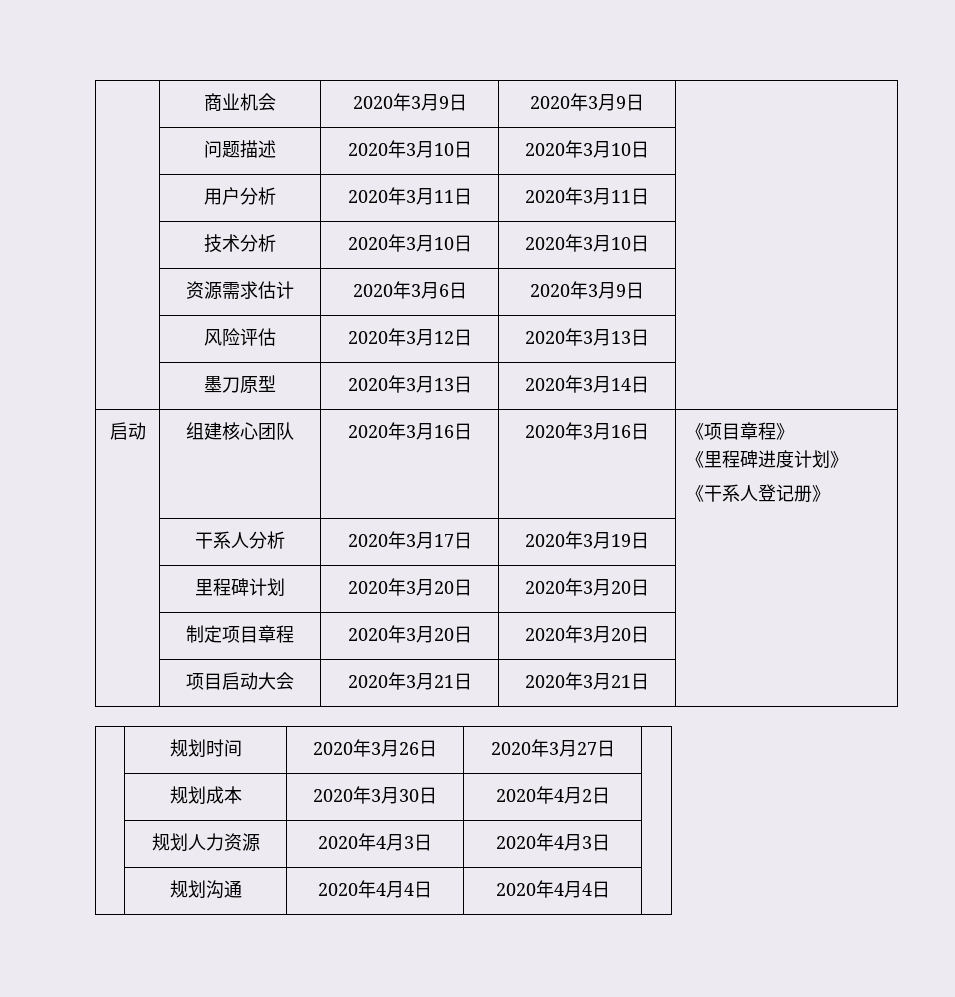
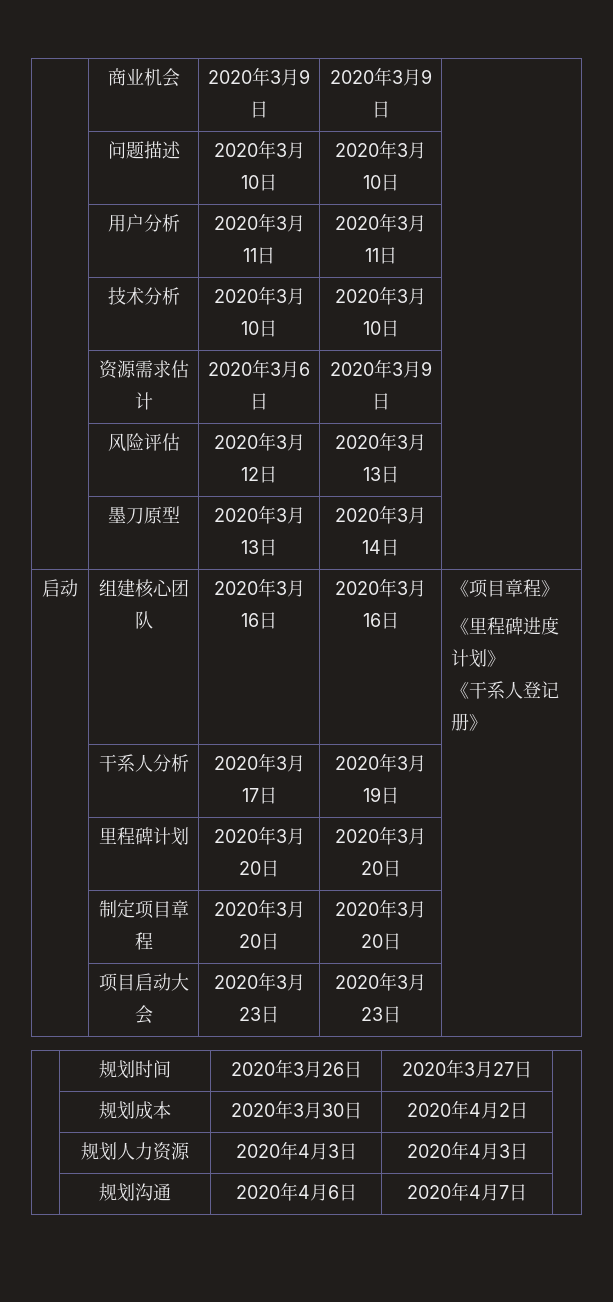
[433,673,472,690] [525,672,631,690] 21日 | 2020年3月21 -> [239,1006,279,1023] [334,972,426,991] [360,1007,383,1021] 23日 | 2020年3月23
[404,881,432,898] [495,880,592,898] 4日 | 2020年4月4 -> [327,1184,357,1201] [406,1182,509,1201] 6日 | 2020年4月7

